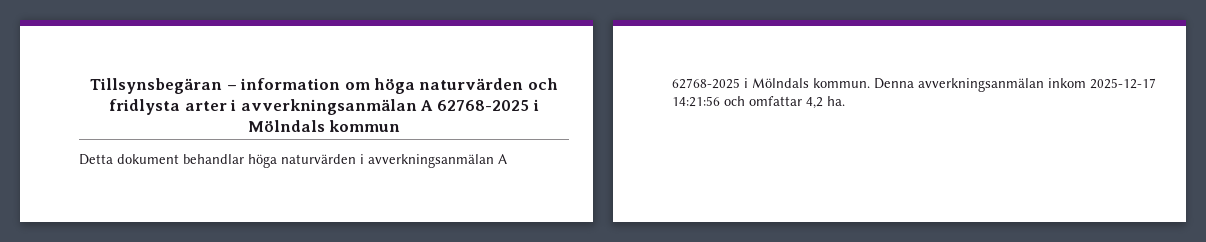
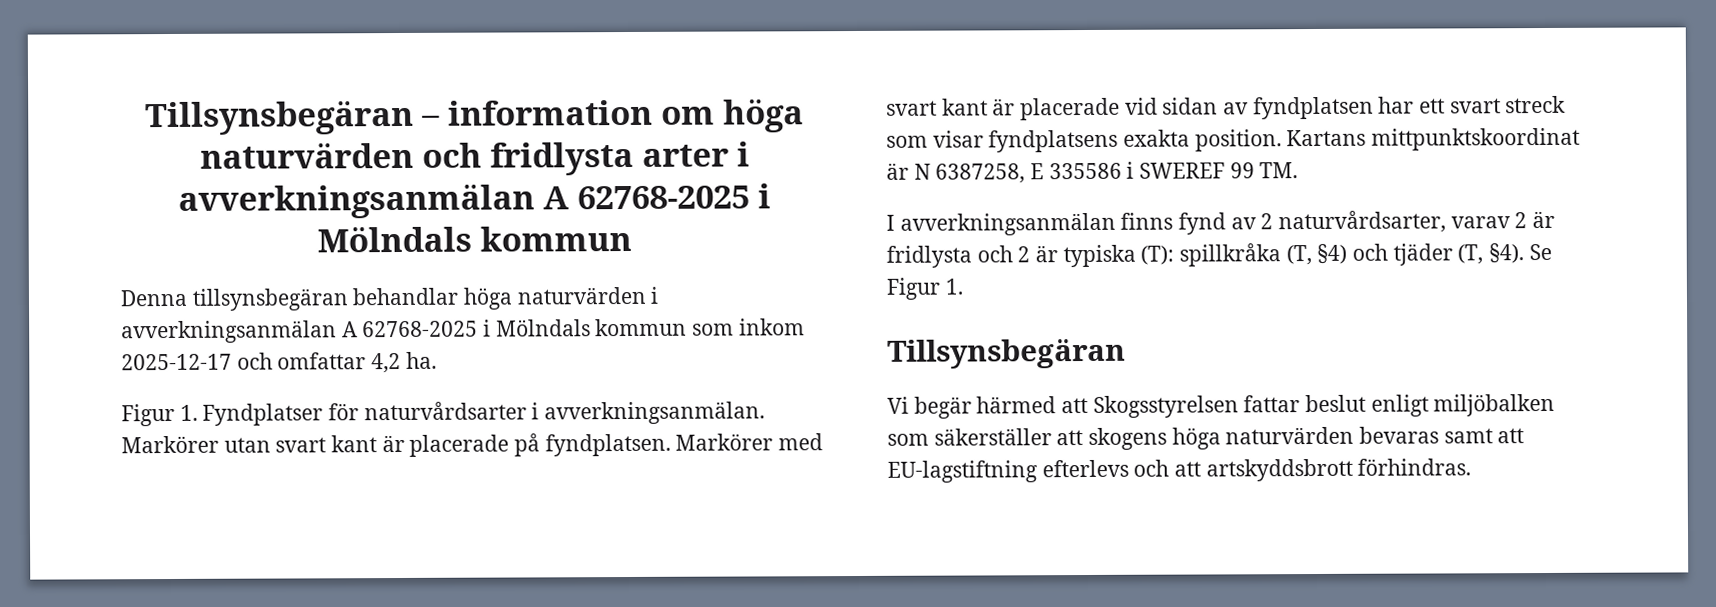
[79,154,179,165] Detta dokument -> [120,288,349,311] Denna tillsynsbegäran
[813,78,1044,92] kommun. Denna avverkningsanmälan -> [595,318,735,337] kommun som
[672,96,720,107] 14:21:56 -> (232, 362) none
(845, 101) none -> [121,401,766,427] [121,433,824,457] [886,95,1567,121] [886,127,1581,153] [886,161,1299,184] [886,210,1556,236] [886,243,1552,268] [886,277,963,300] [887,338,1126,369] [887,393,1556,419] [887,426,1525,450] [887,458,1472,483] // Figur 1. Fyndplatser för naturvårdsarter i avverkningsanmälan. Markörer utan svart kant är placerade på fyndplatsen. Markörer med svart kant är placerade vid sidan av fyndplatsen har ett svart streck som visar fyndplatsens exakta position. Kartans mittpunktskoordinat är N 6387258, E 335586 i SWEREF 99 TM. // I avverkningsanmälan finns fynd av 2 naturvårdsarter, varav 2 är fridlysta och 2 är typiska (T): spillkråka (T, §4) och tjäder (T, §4). Se Figur 1. // Tillsynsbegäran // Vi begär härmed att Skogsstyrelsen fattar beslut enligt miljöbalken som säkerställer att skogens höga naturvärden bevaras samt att EU-lagstiftning efterlevs och att artskyddsbrott förhindras.

